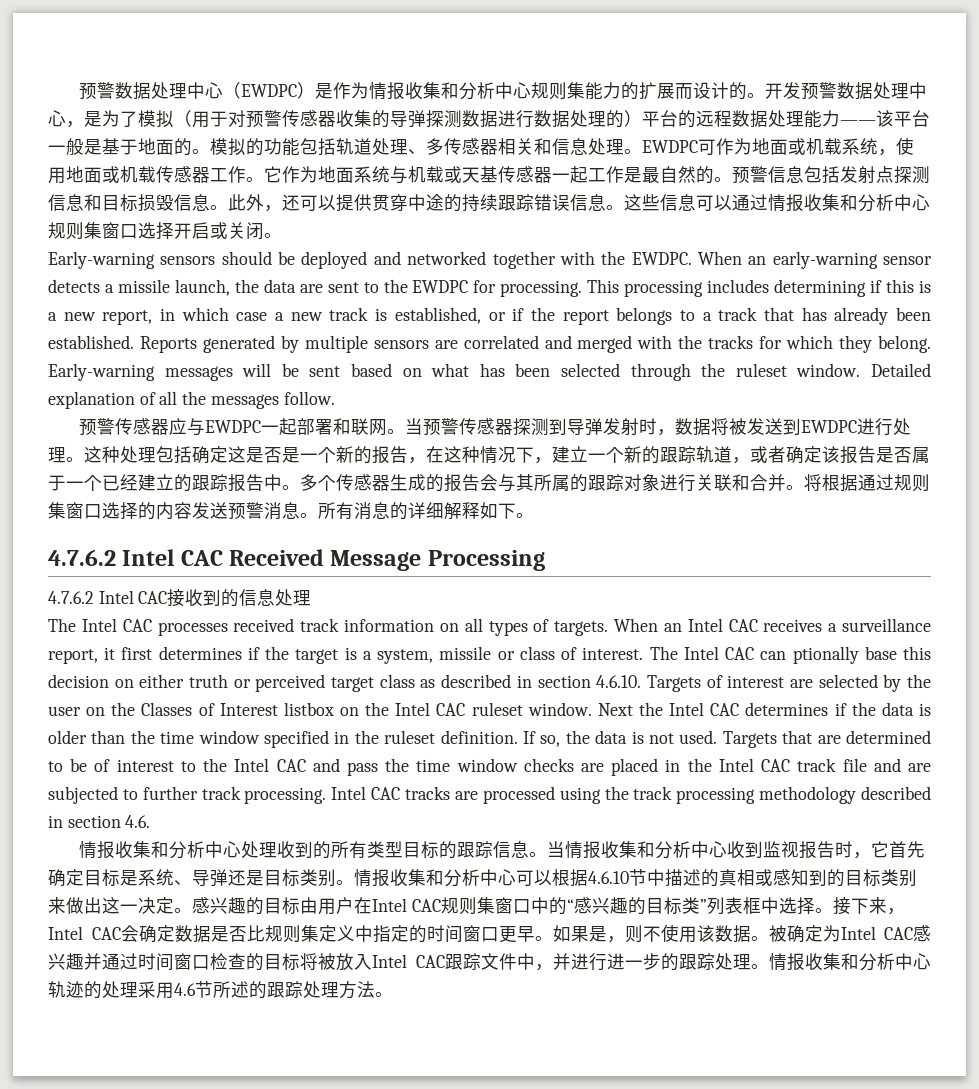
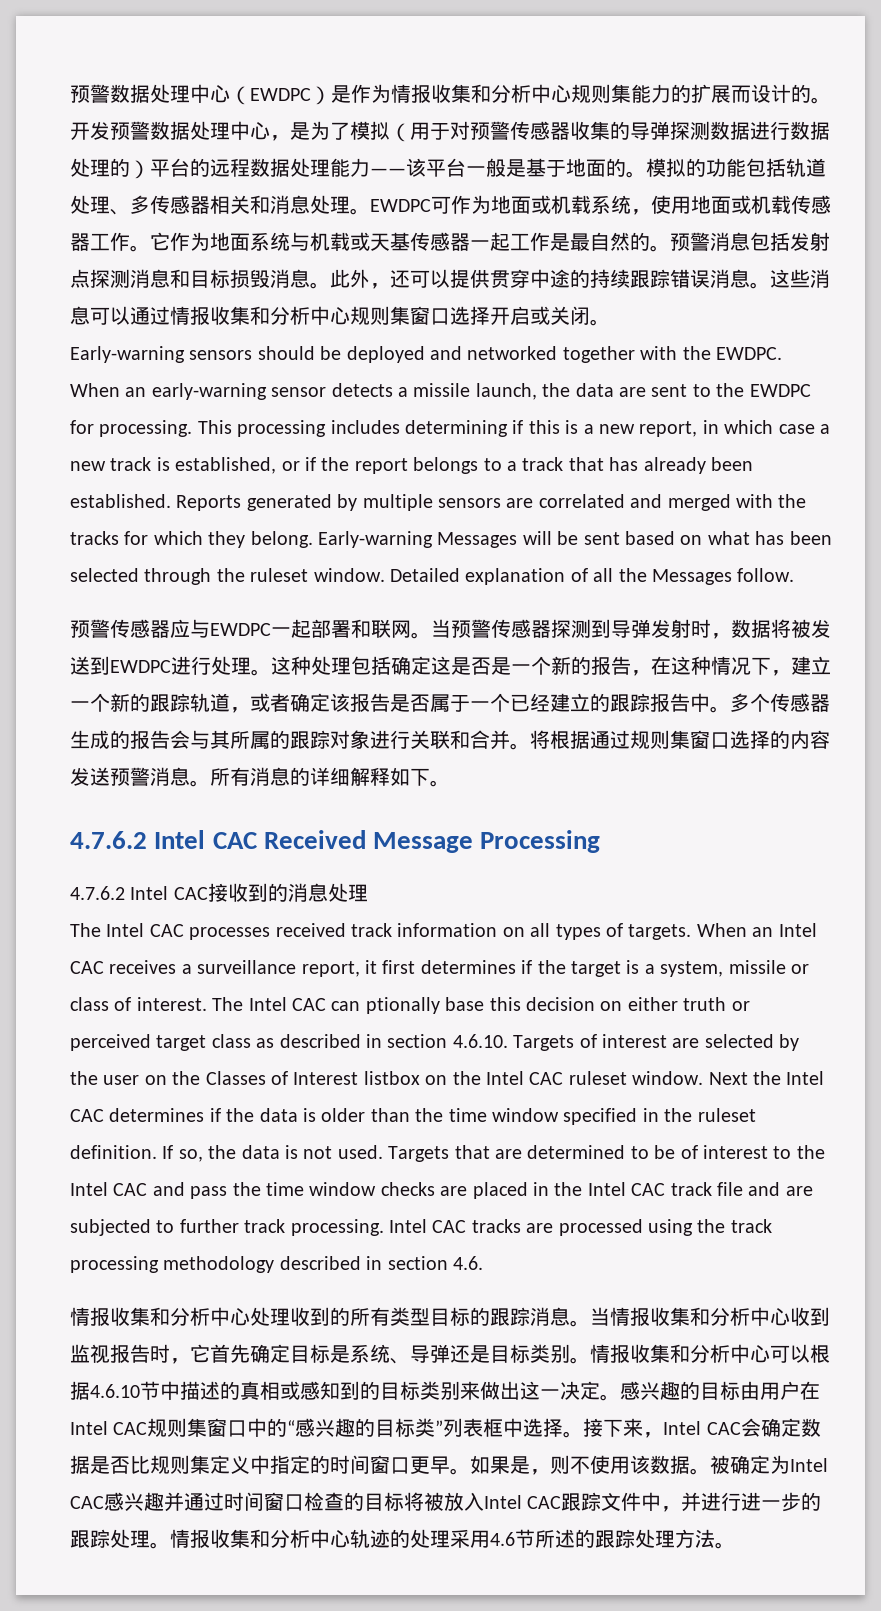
[552,138,570,155] 信 -> [270,195,290,214] 消
[768,166,786,183] 信 -> [710,232,730,251] 消
[48,194,66,211] 信 -> [130,269,150,288] 消
[174,194,192,211] 信 -> [270,269,290,288] 消
[570,194,588,211] 信 -> [710,269,730,288] 消
[660,194,678,211] 信 -> [810,269,830,288] 消
[164,366,233,381] messages -> [437,532,518,548] Messages
[210,394,279,409] messages -> [651,569,732,585] Messages
[239,589,258,606] 信 -> [287,883,308,902] 消
[492,841,511,858] 信 -> [530,1307,550,1326] 消

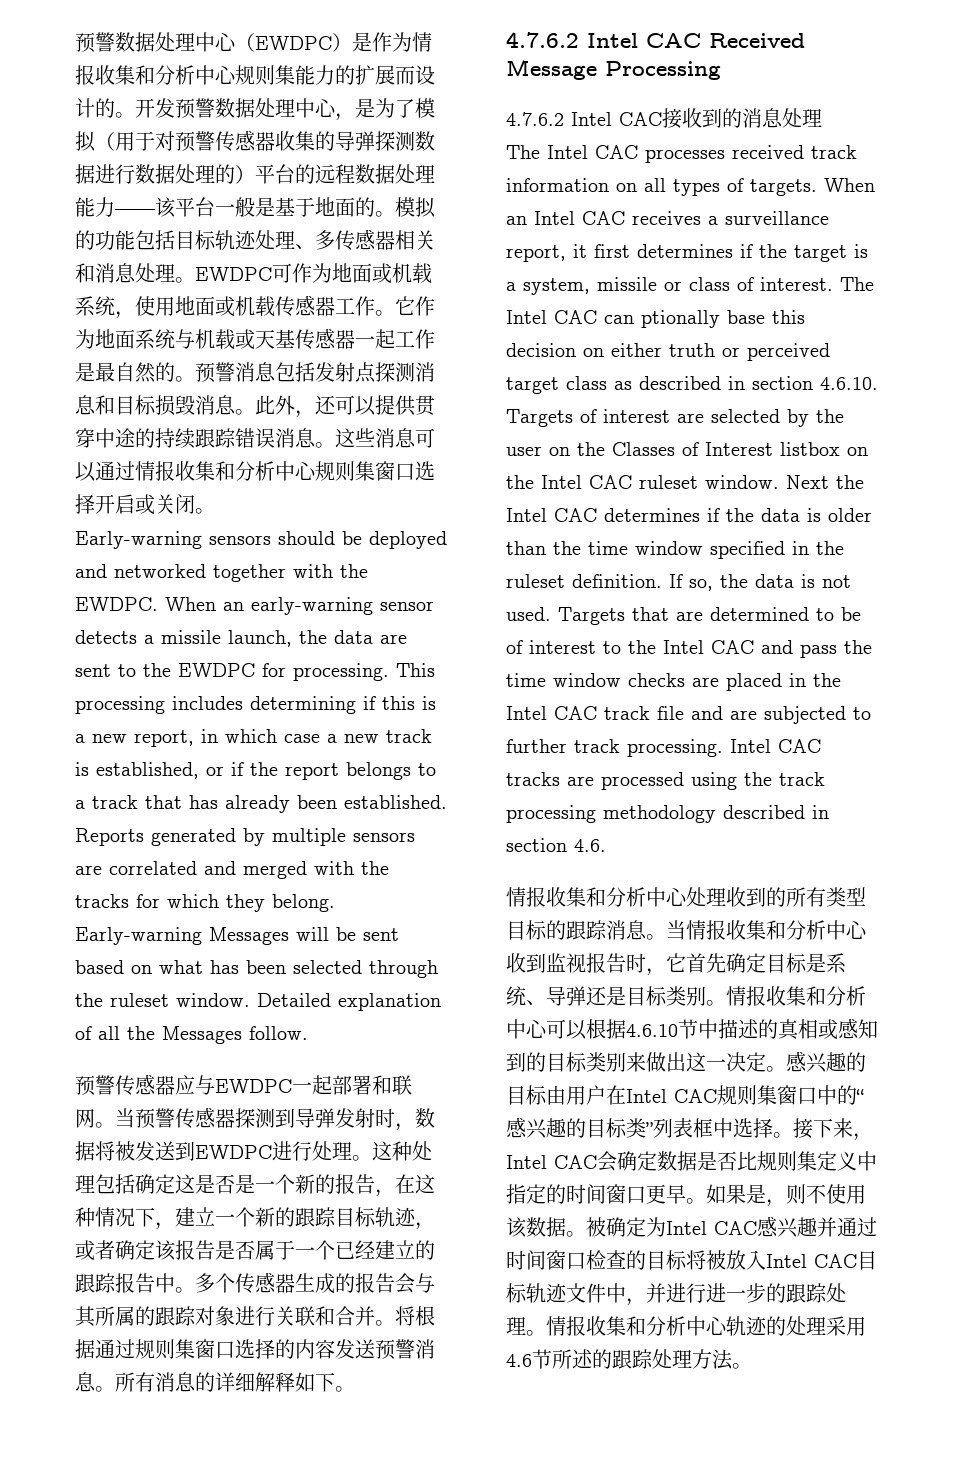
[786,158,826,177] 轨道 -> [175,230,256,250] 目标轨迹
[190,693,230,712] 轨道 -> [335,1207,416,1227] 目标轨迹
[561,1492,602,1511] 跟踪 -> [857,1251,877,1270] [506,1283,567,1303] 目标轨迹

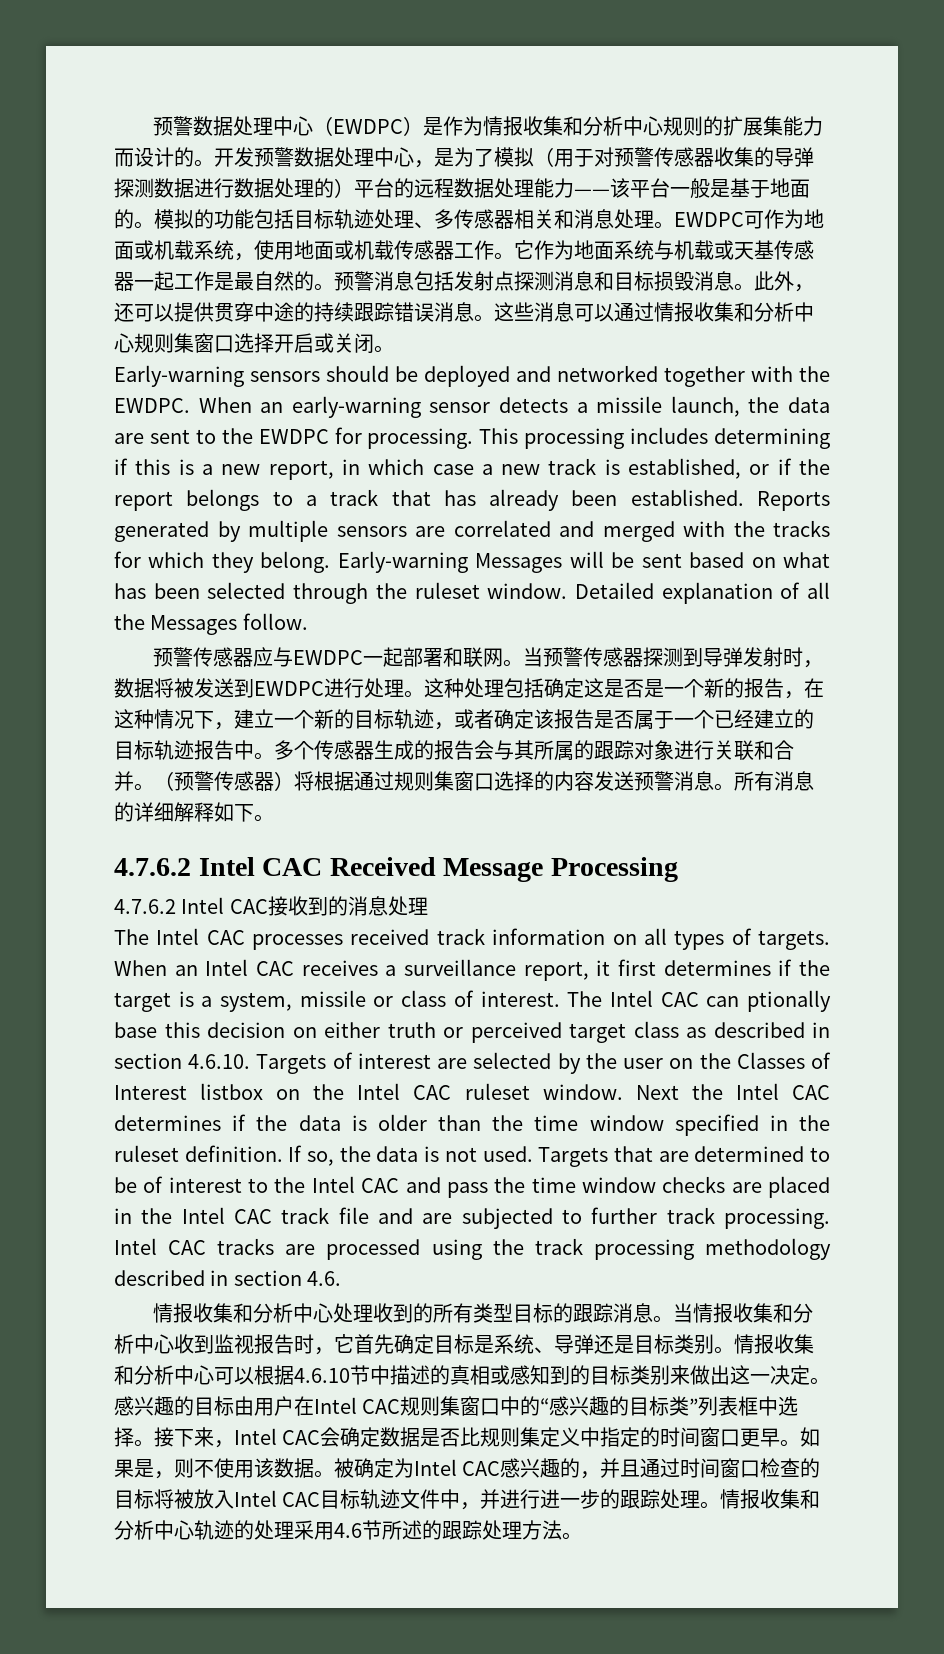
[275,65,395,85] 集能力的扩展 -> [703,116,824,136] 的扩展集能力
[295,1207,336,1227] 跟踪 -> (354, 719) none
[75,1273,116,1293] 跟踪 -> [114,740,194,760] 目标轨迹
(395, 1323) none -> [154,771,294,791] （预警传感器）
[817,1217,837,1237] 并 -> [560,1458,641,1479] 的，并且

